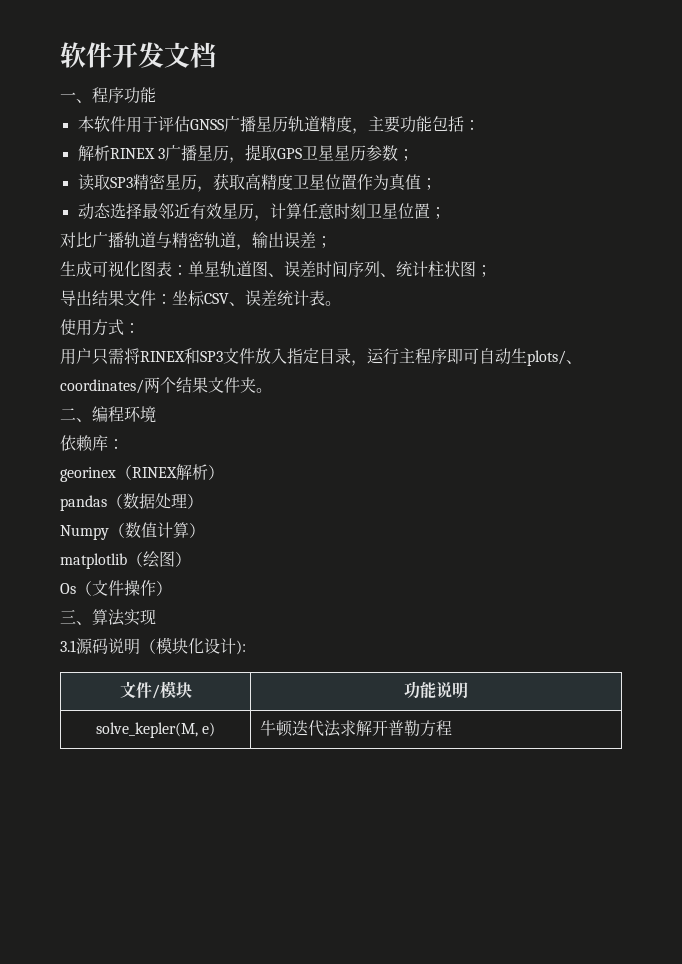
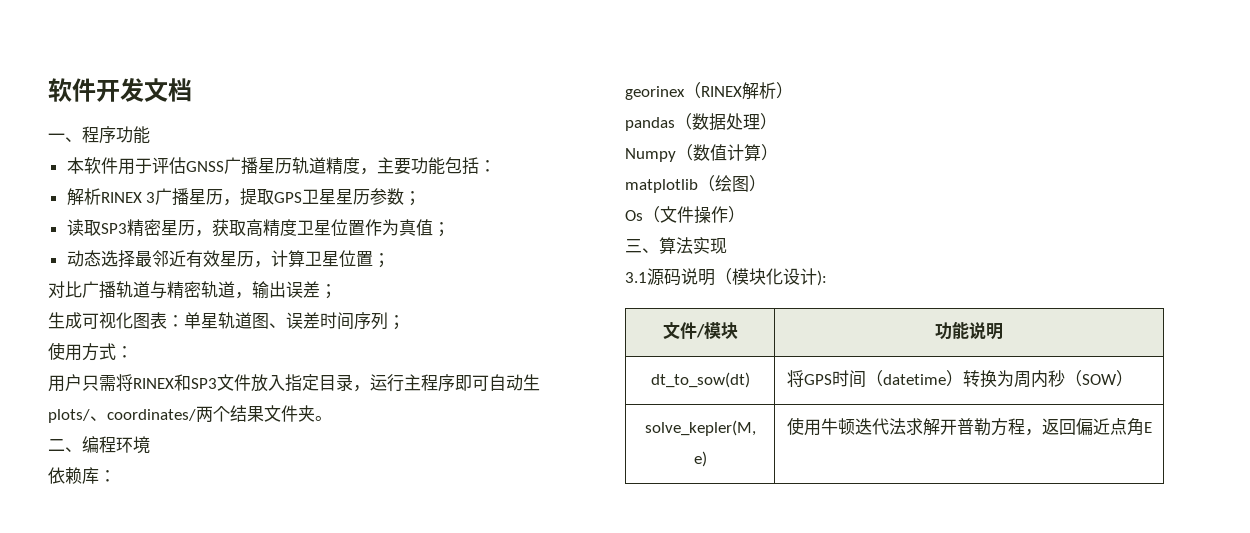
[301,203,366,220] 任意时刻 -> (305, 258) none
[380,261,492,277] [60,290,341,307] 、统计柱状图； // 导出结果文件：坐标CSV、误差统计表。 -> [388,315,405,330] ；
(468, 690) none -> [650,372,750,388] [786,370,1133,388] // dt_to_sow(dt) | 将GPS时间（datetime）转换为周内秒（SOW）
(216, 729) none -> [786,417,821,436] 使用
(452, 728) none -> [1024,418,1152,436] ，返回偏近点角E

